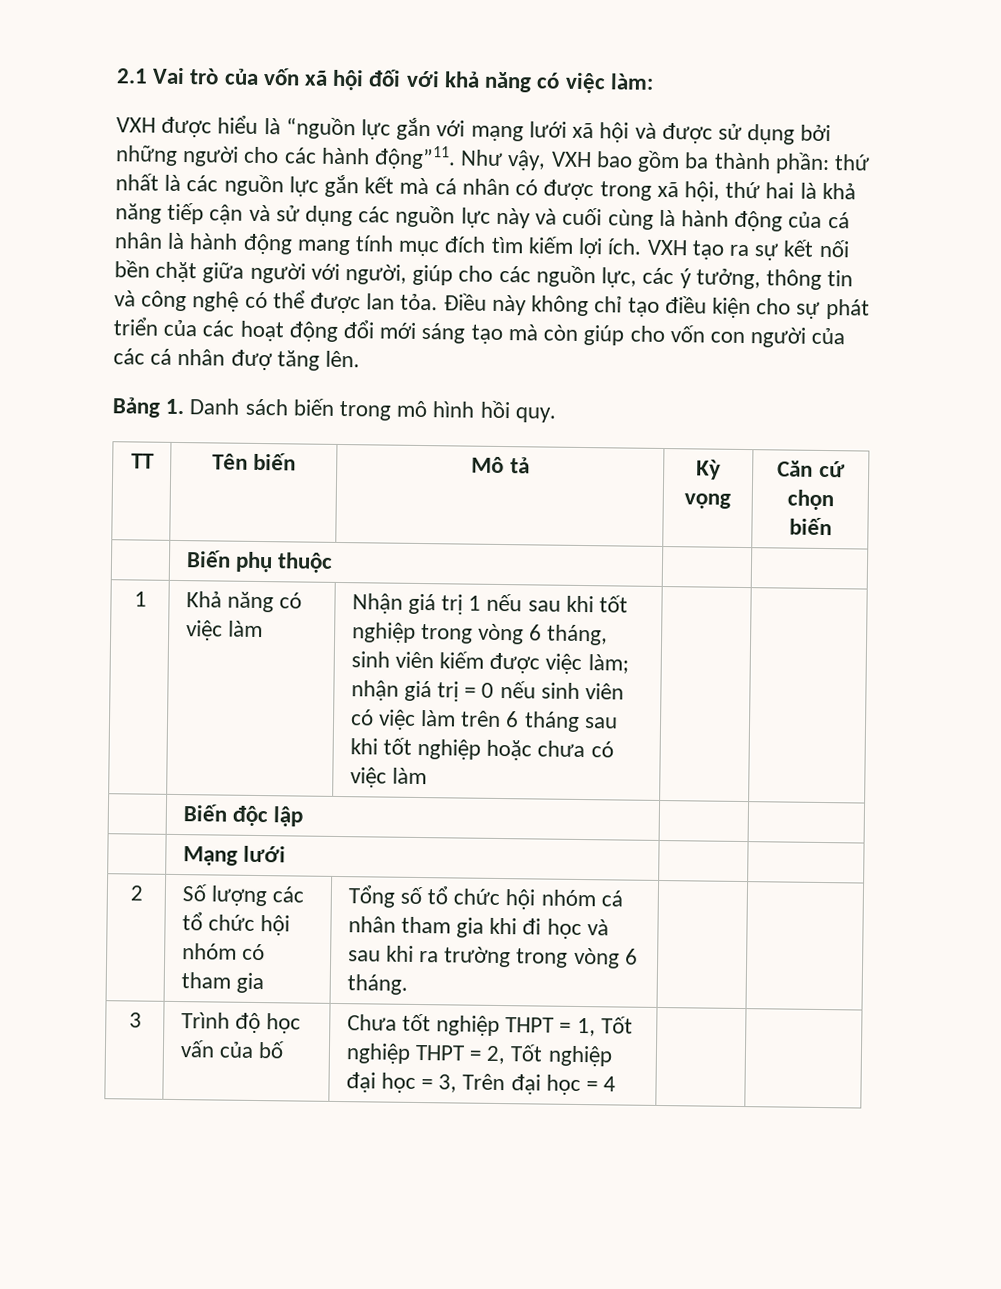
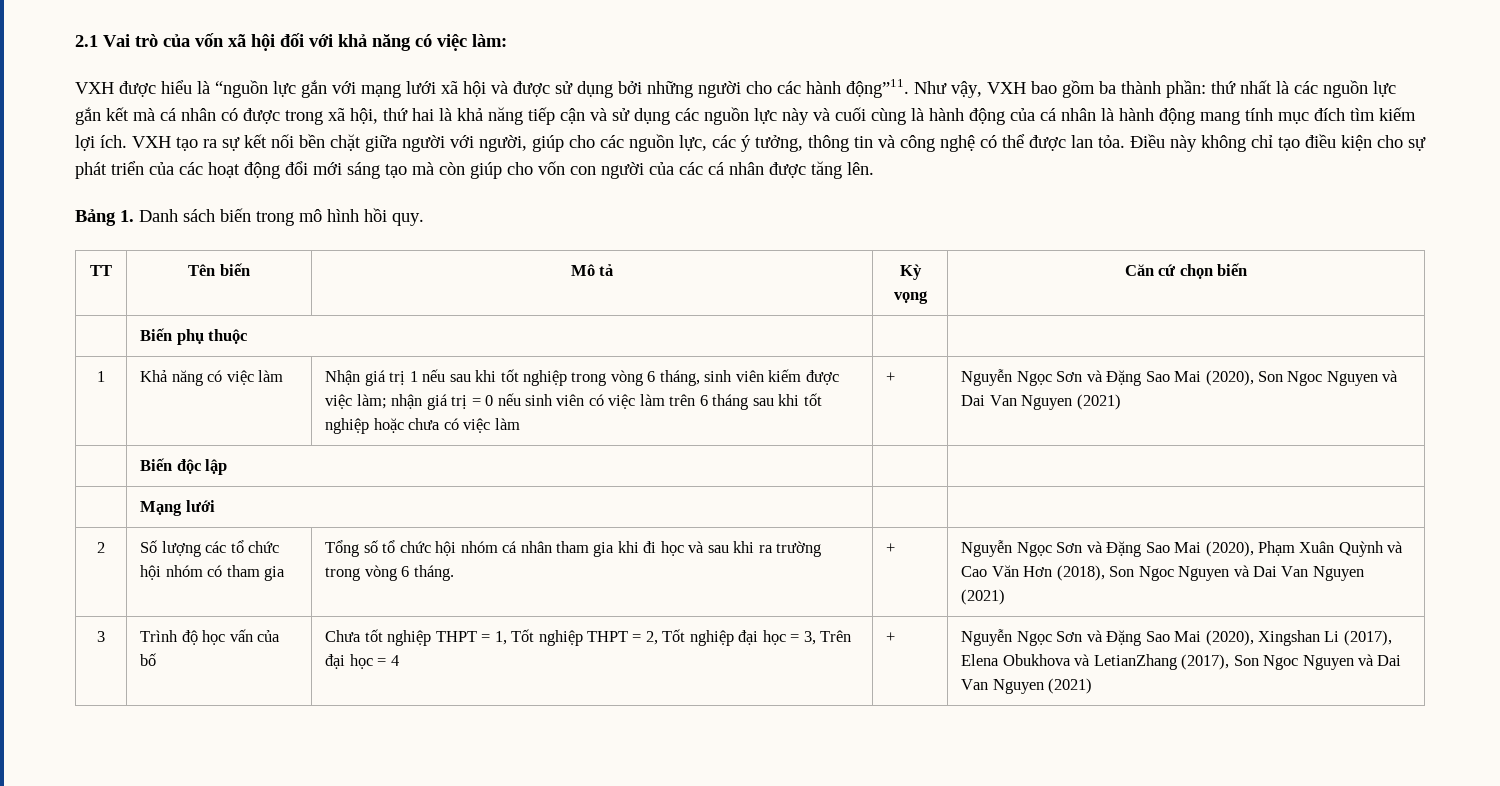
[230,349,273,371] đượ -> [769,162,806,178] được
(427, 776) | -> [886,372,896,382] [961,369,1399,386] [961,394,1121,410] + | Nguyễn Ngọc Sơn và Đặng Sao Mai (2020), Son Ngoc Nguyen và Dai Van Nguyen (2021)
(408, 984) | -> [886,543,896,553] [961,540,1404,557] [961,565,1364,581] [961,589,1006,605] + | Nguyễn Ngọc Sơn và Đặng Sao Mai (2020), Phạm Xuân Quỳnh và Cao Văn Hơn (2018), Son Ngoc Nguyen và Dai Van Nguyen (2021)
(617, 1084) | -> [886,632,896,642] [961,629,1392,646] [961,654,1402,670] [961,678,1093,694] + | Nguyễn Ngọc Sơn và Đặng Sao Mai (2020), Xingshan Li (2017), Elena Obukhova và LetianZhang (2017), Son Ngoc Nguyen và Dai Van Nguyen (2021)

